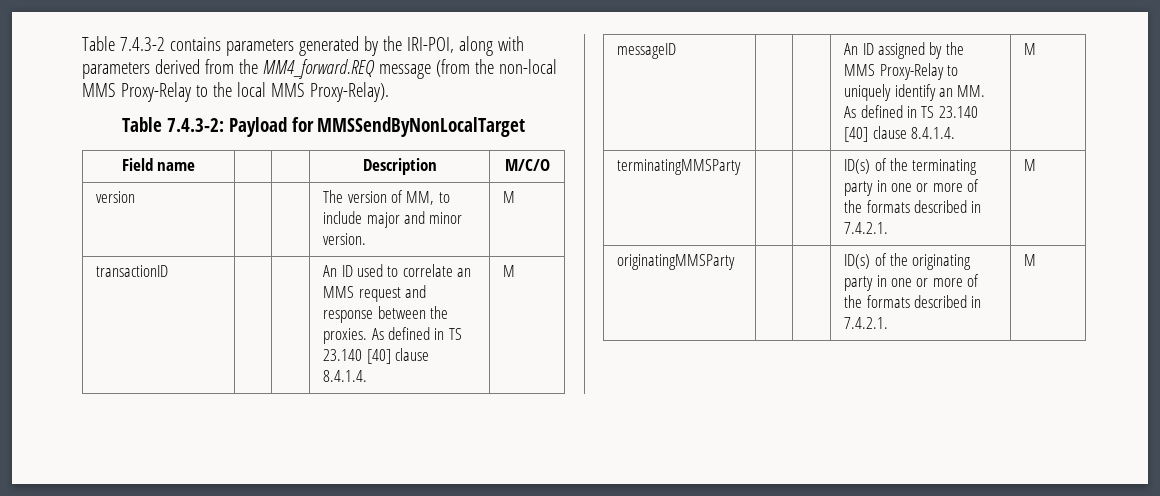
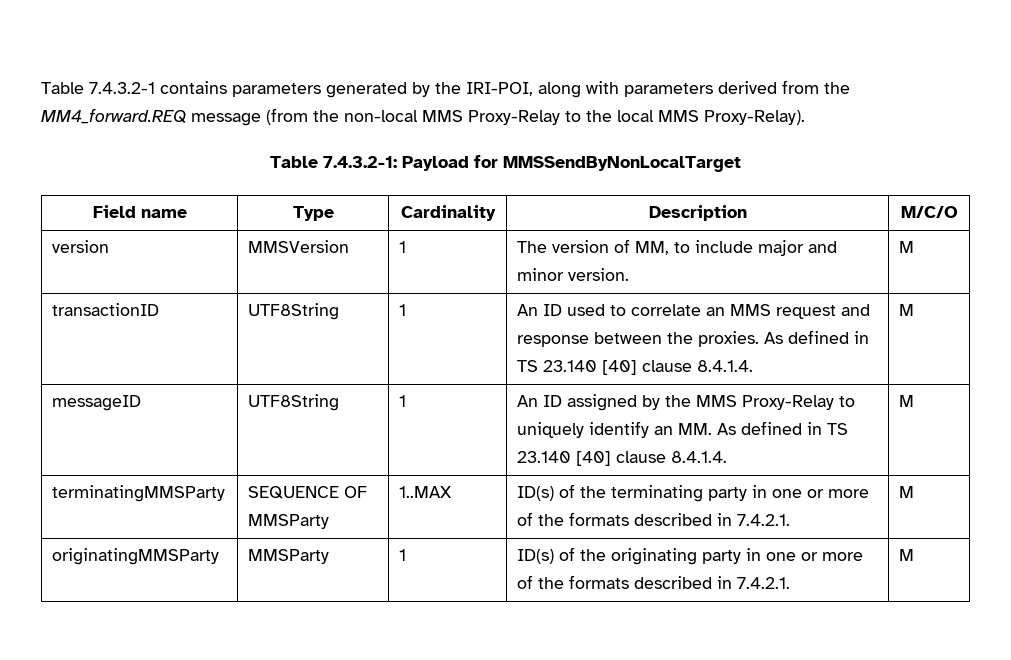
[82,36,165,51] Table 7.4.3-2 -> [41,82,155,94] Table 7.4.3.2-1
[166,118,224,132] 7.4.3-2: -> [323,156,397,168] 7.4.3.2-1:
(196, 166) | -> [292,206,334,221] [400,205,496,221] Type | Cardinality
(136, 197) | -> [248,240,350,253] [399,241,407,253] MMSVersion | 1
(169, 271) | -> [248,303,340,320] [399,304,407,316] UTF8String | 1
(677, 51) | -> [248,394,340,411] [399,395,407,407] UTF8String | 1
(742, 167) | -> [248,486,368,499] [248,514,330,529] [399,486,453,498] SEQUENCE OF MMSParty | 1..MAX
(736, 262) | -> [248,549,330,564] [399,549,407,561] MMSParty | 1

